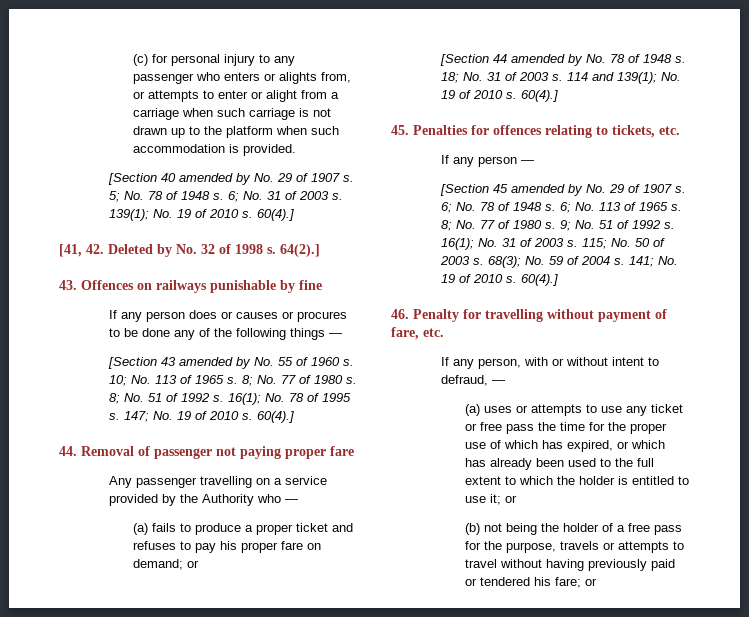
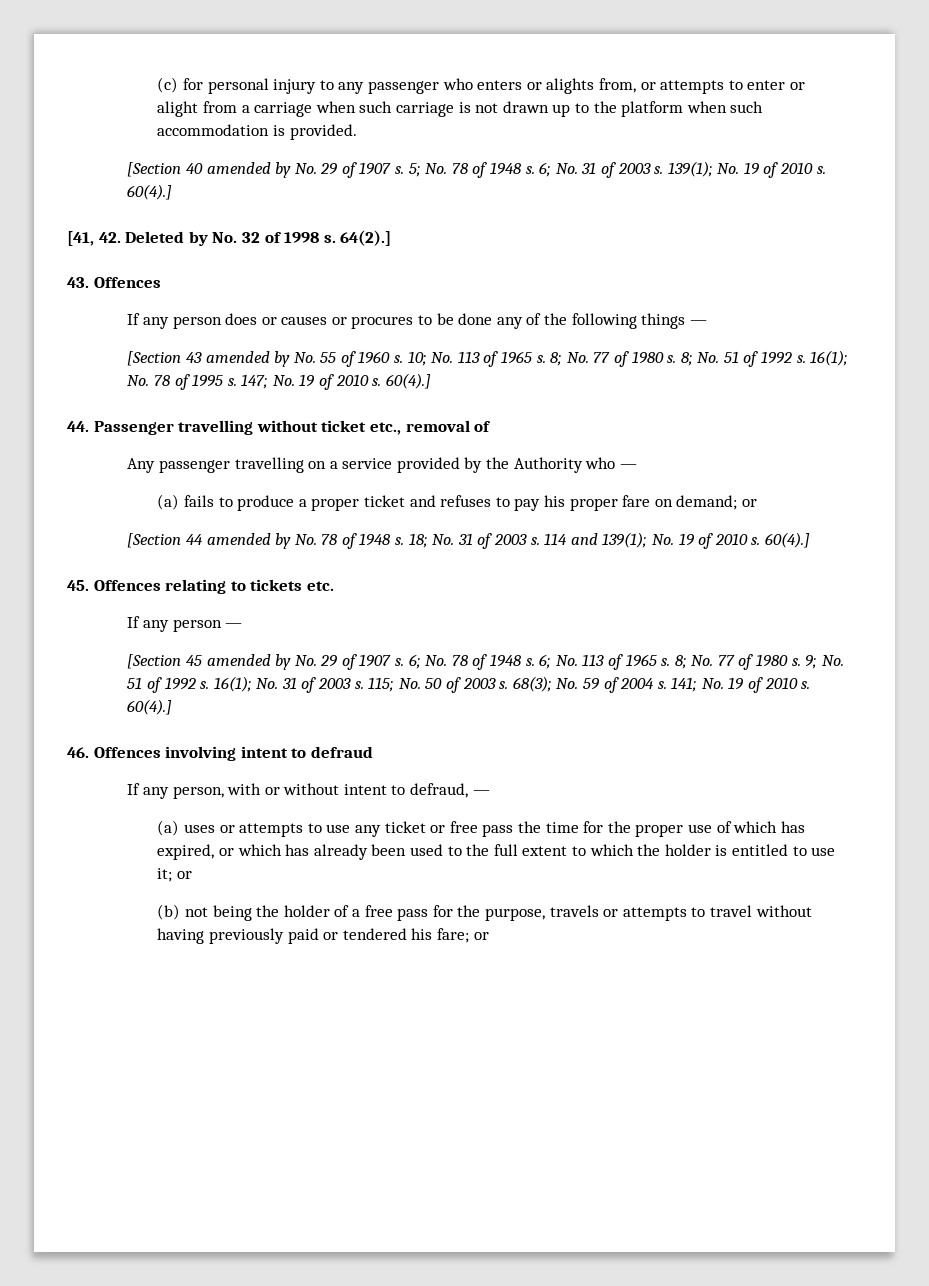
[137,280,322,293] on railways punishable by fine -> (161, 282) none
[81,446,354,459] Removal of passenger not paying proper fare -> [93,420,492,435] Passenger travelling without ticket etc., removal of
[413,125,542,135] Penalties for offences -> [93,580,161,591] Offences
[612,125,655,138] tickets, -> [250,579,303,591] tickets
[413,309,667,322] [391,327,444,340] Penalty for travelling without payment of fare, etc. -> [93,746,373,761] Offences involving intent to defraud

